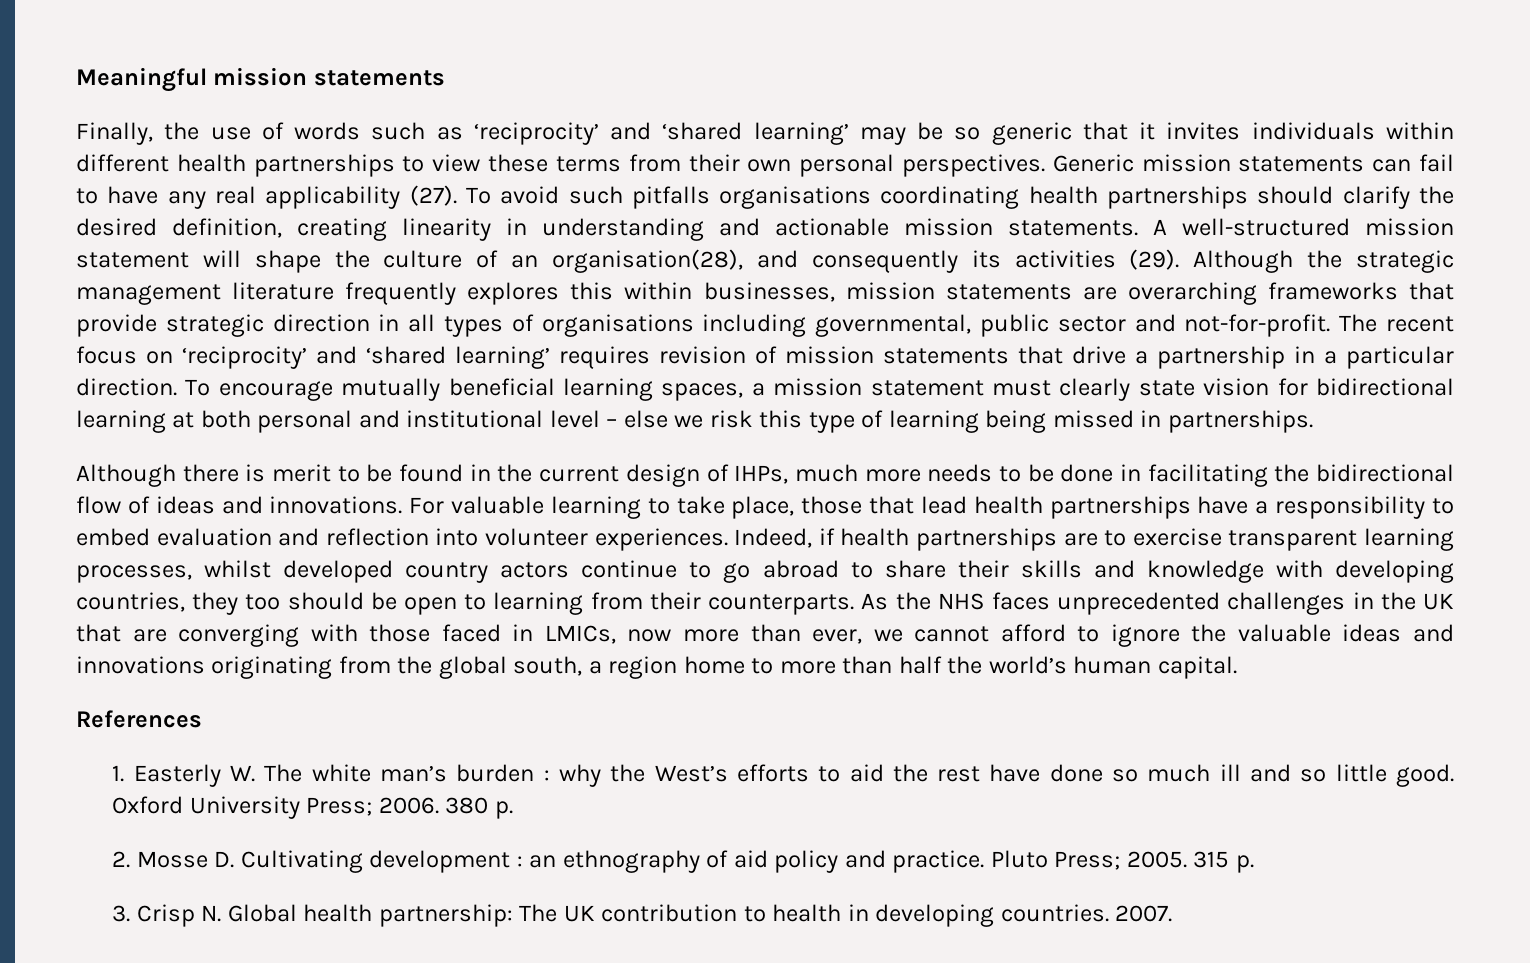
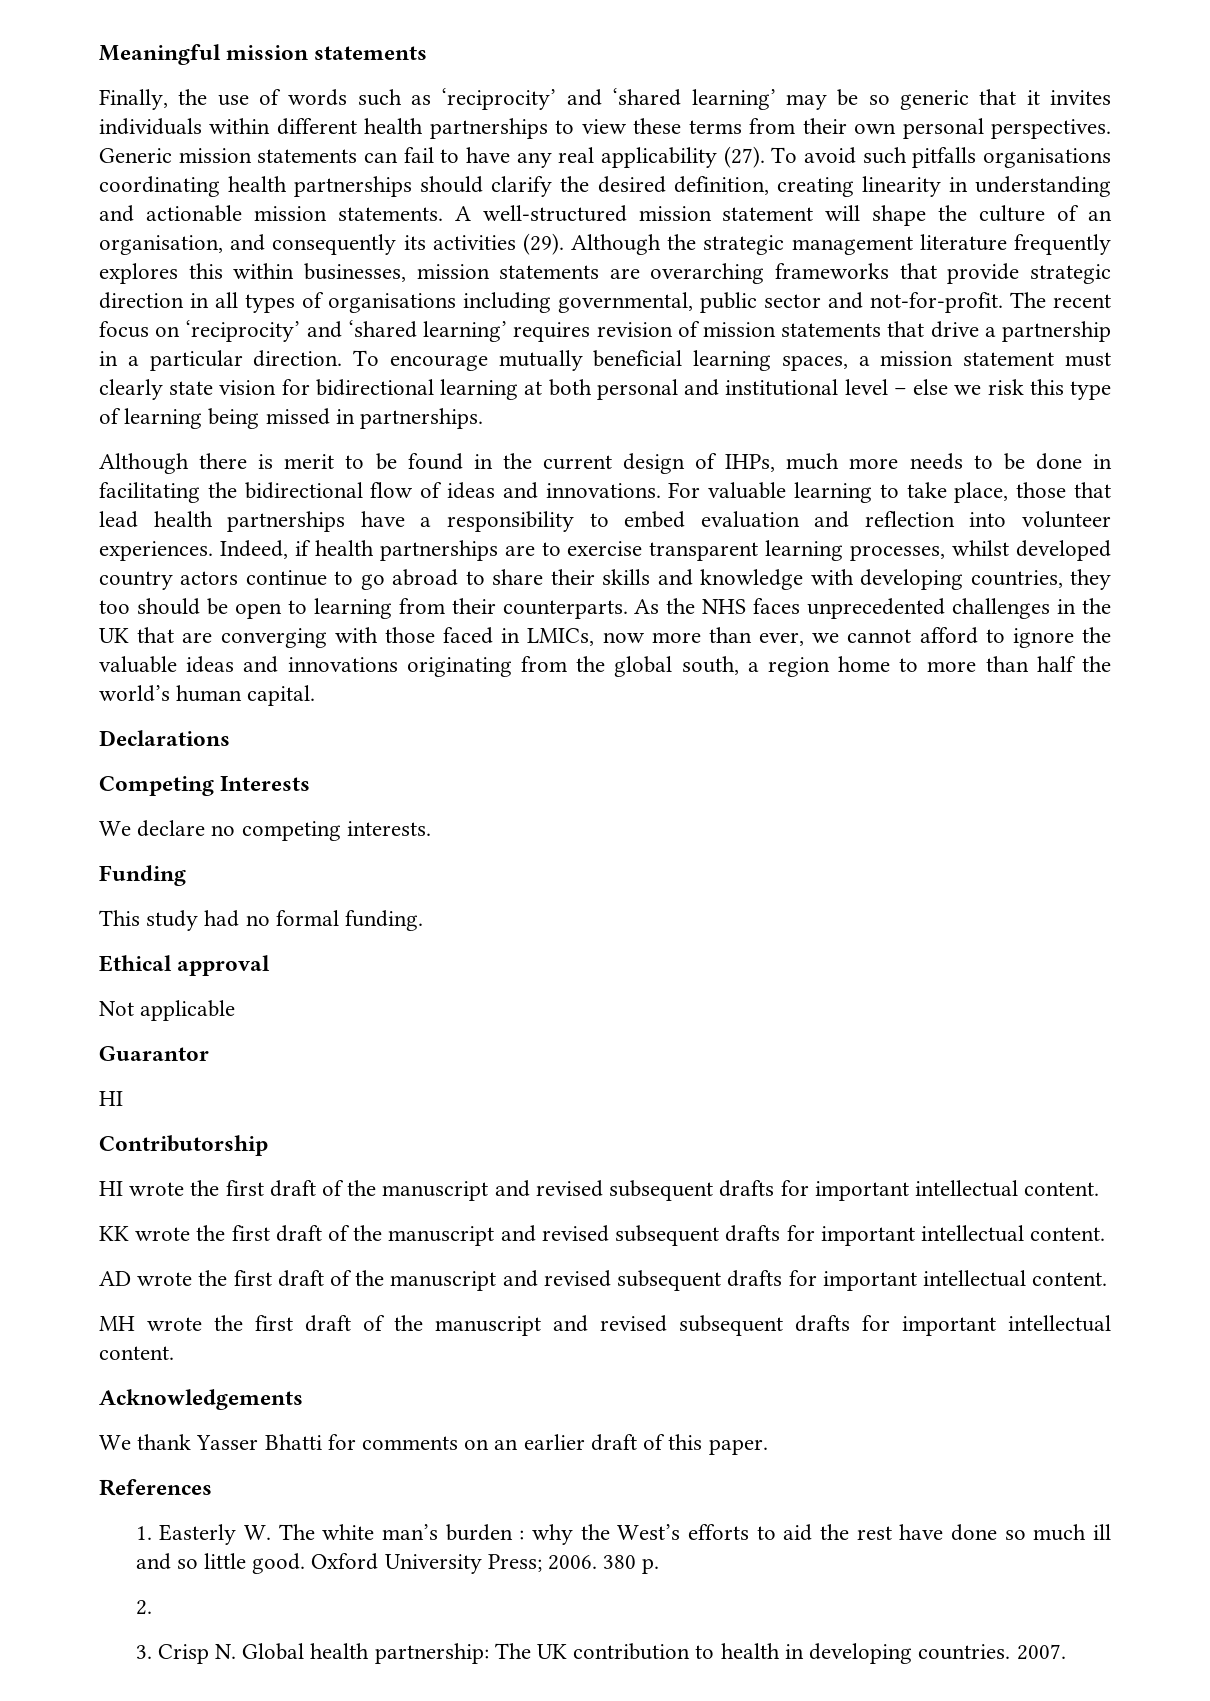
[552,249,744,273] organisation(28), -> [99,235,223,255] organisation,
(1237, 667) none -> [99,730,230,746] [99,776,311,796] [99,820,431,841] [99,865,186,886] [99,910,424,931] [99,955,271,976] [99,1000,236,1021] [99,1046,209,1061] [99,1091,123,1106] [99,1135,268,1156] [99,1180,1100,1201] [99,1225,1106,1246] [99,1270,1108,1291] [99,1315,1111,1336] [99,1346,174,1360] [99,1389,303,1410] [99,1434,768,1455] // Declarations // Competing Interests // We declare no competing interests. // Funding // This study had no formal funding. // Ethical approval // Not applicable // Guarantor // HI // Contributorship // HI wrote the first draft of the manuscript and revised subsequent drafts for important intellectual content. // KK wrote the first draft of the manuscript and revised subsequent drafts for important intellectual content. // AD wrote the first draft of the manuscript and revised subsequent drafts for important intellectual content. // MH wrote the first draft of the manuscript and revised subsequent drafts for important intellectual content. // Acknowledgements // We thank Yasser Bhatti for comments on an earlier draft of this paper.
[136,850,1254,873] Mosse D. Cultivating development : an ethnography of aid policy and practice. Pluto Press; 2005. 315 p. -> (152, 1607) none

